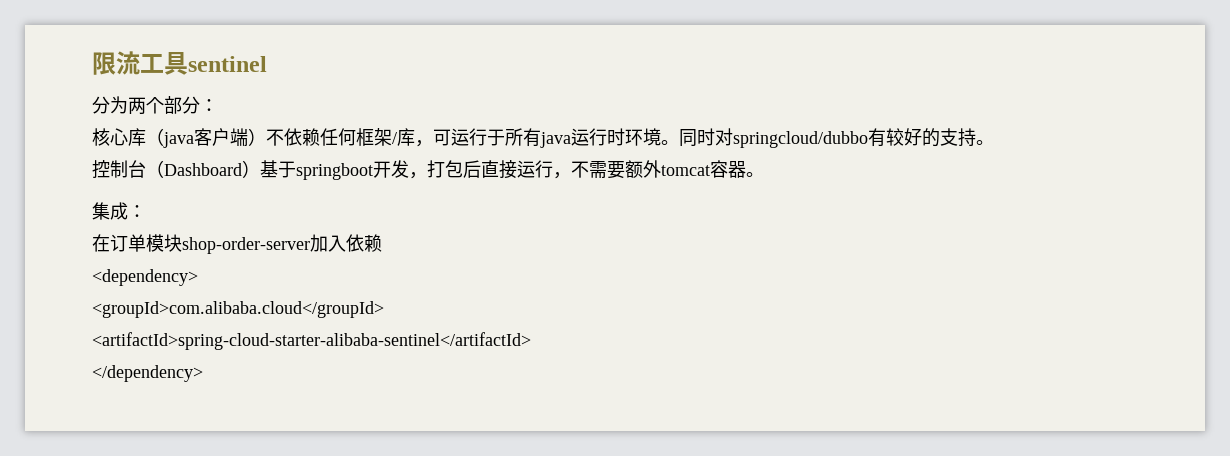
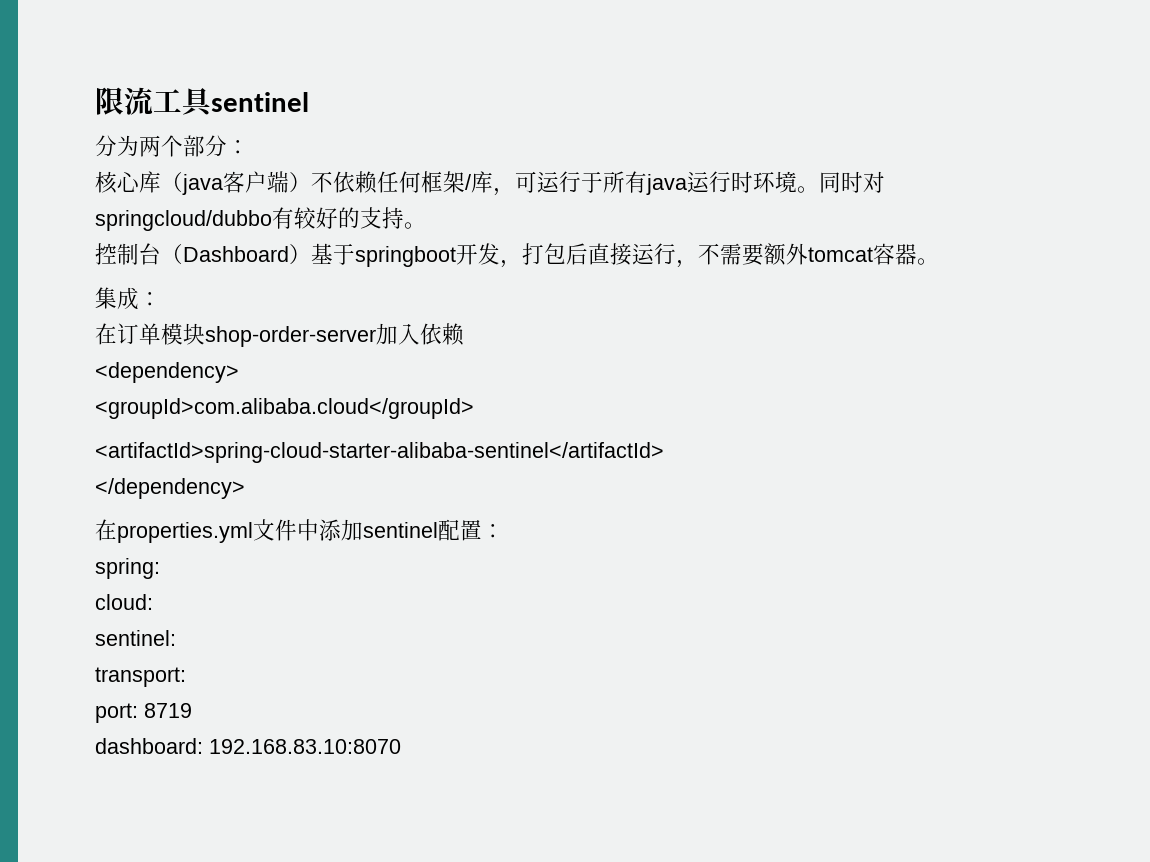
(203, 373) none -> [95,519,504,543] [95,558,160,579] [95,594,153,610] [95,630,176,646] [95,667,186,687] [95,703,192,723] [95,738,401,754] // 在properties.yml文件中添加sentinel配置： // spring: // cloud: // sentinel: // transport: // port: 8719 // dashboard: 192.168.83.10:8070

